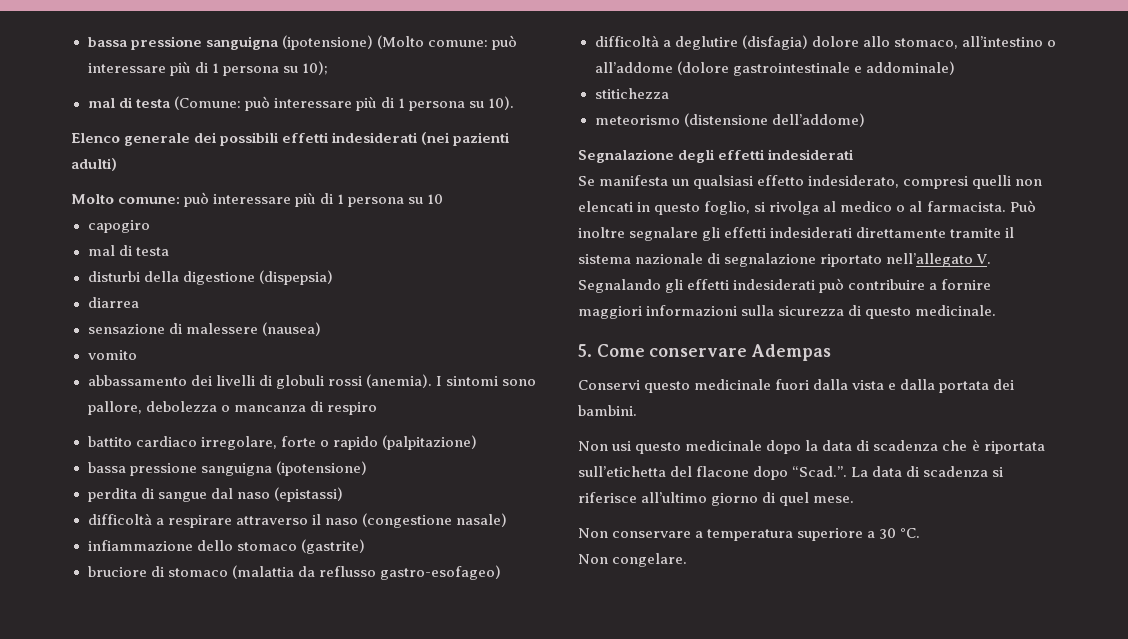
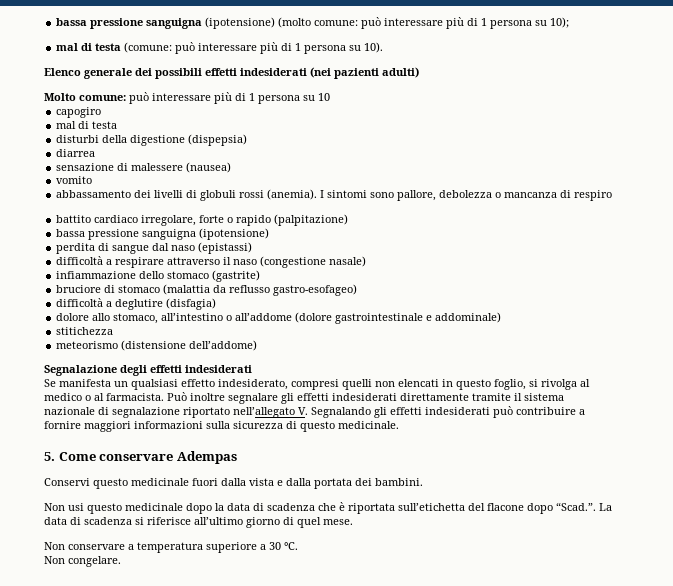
[87,35,424,50] bassa pressione sanguigna (ipotensione) (Molto -> [56,17,312,29] bassa pressione sanguigna (ipotensione) (molto
[173,96,241,110] (Comune: -> [124,42,173,53] (comune:
(808, 42) none -> (217, 304) //

